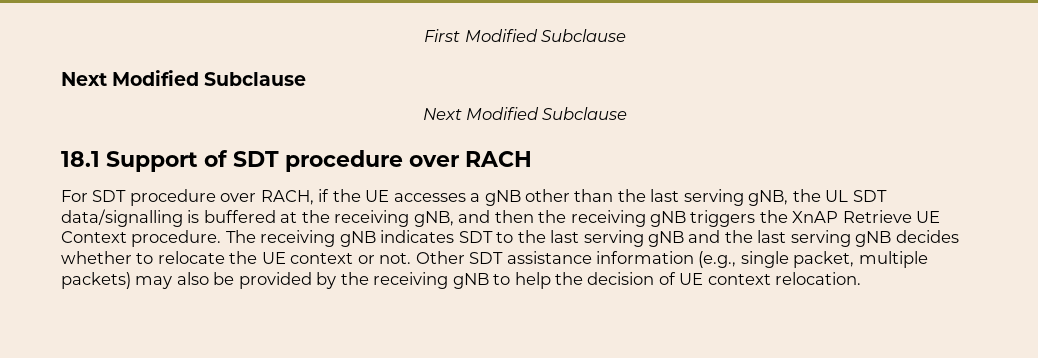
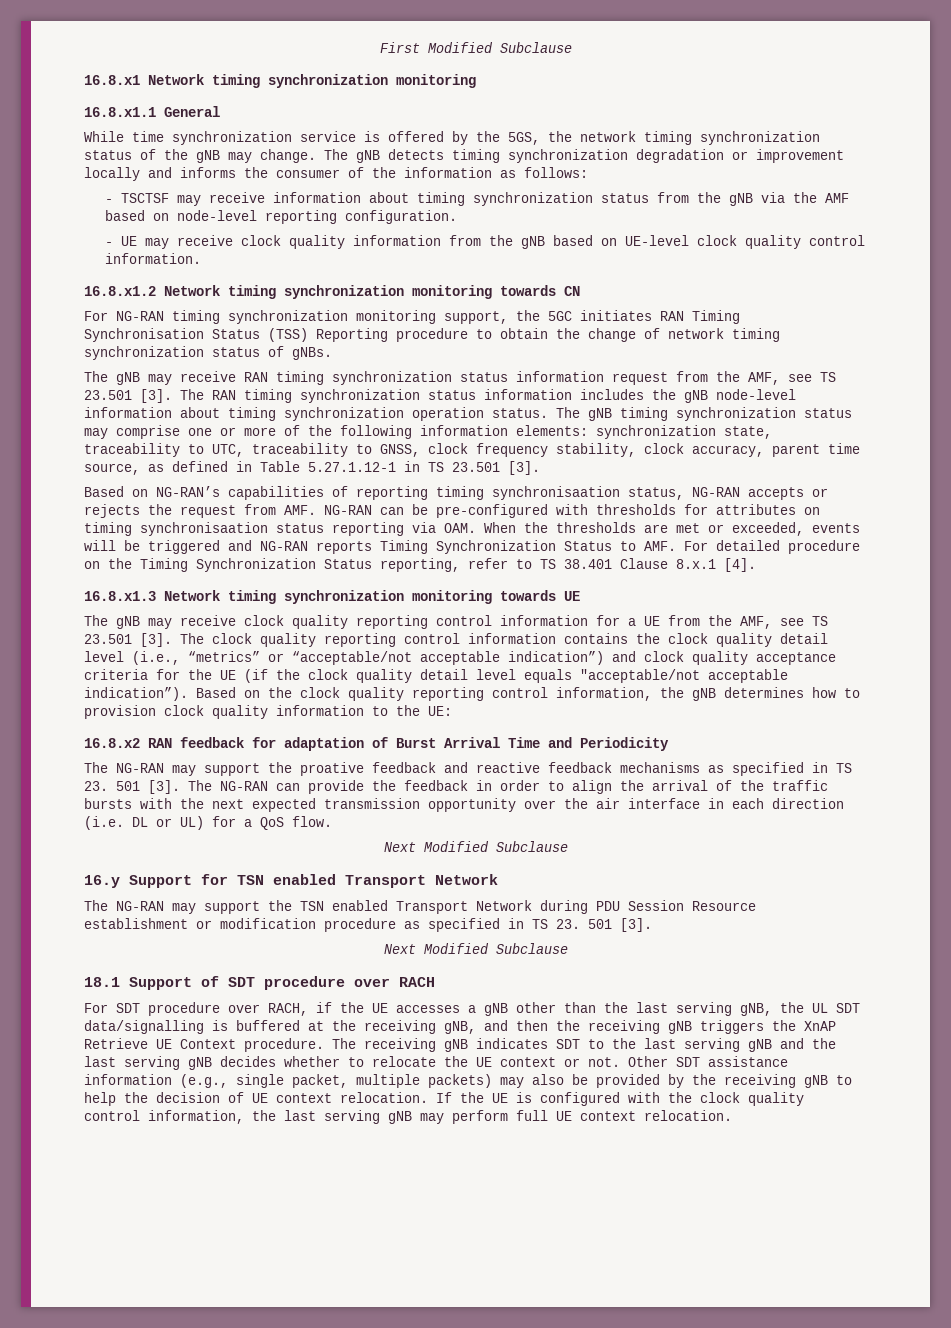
[61,70,307,86] Next Modified Subclause -> [84,74,476,88] [84,106,220,117] [84,131,820,145] [84,149,844,163] [84,167,588,181] [105,192,850,206] [105,210,458,224] [105,235,866,249] [105,253,202,264] [84,285,580,299] [84,310,740,324] [84,328,780,342] [84,346,332,360] [84,371,836,385] [84,389,796,403] [84,407,852,421] [84,425,772,439] [84,443,860,457] [84,461,540,475] [84,486,828,500] [84,504,820,518] [84,522,860,536] [84,540,860,554] [84,558,756,572] [84,590,580,604] [84,615,828,629] [84,633,828,647] [84,651,836,665] [84,669,788,683] [84,687,860,701] [84,705,452,719] [84,737,669,751] [84,762,852,776] [84,780,828,794] [84,798,844,812] [84,816,332,830] [383,841,568,852] [84,874,498,888] [84,900,756,914] [84,918,652,932] 16.8.x1 Network timing synchronization monitoring // 16.8.x1.1 General // While time synchronization service is offered by the 5GS, the network timing synchronization status of the gNB may change. The gNB detects timing synchronization degradation or improvement locally and informs the consumer of the information as follows: // - TSCTSF may receive information about timing synchronization status from the gNB via the AMF based on node-level reporting configuration. // - UE may receive clock quality information from the gNB based on UE-level clock quality control information. // 16.8.x1.2 Network timing synchronization monitoring towards CN // For NG-RAN timing synchronization monitoring support, the 5GC initiates RAN Timing Synchronisation Status (TSS) Reporting procedure to obtain the change of network timing synchronization status of gNBs. // The gNB may receive RAN timing synchronization status information request from the AMF, see TS 23.501 [3]. The RAN timing synchronization status information includes the gNB node-level information about timing synchronization operation status. The gNB timing synchronization status may comprise one or more of the following information elements: synchronization state, traceability to UTC, traceability to GNSS, clock frequency stability, clock accuracy, parent time source, as defined in Table 5.27.1.12-1 in TS 23.501 [3]. // Based on NG-RAN’s capabilities of reporting timing synchronisaation status, NG-RAN accepts or rejects the request from AMF. NG-RAN can be pre-configured with thresholds for attributes on timing synchronisaation status reporting via OAM. When the thresholds are met or exceeded, events will be triggered and NG-RAN reports Timing Synchronization Status to AMF. For detailed procedure on the Timing Synchronization Status reporting, refer to TS 38.401 Clause 8.x.1 [4]. // 16.8.x1.3 Network timing synchronization monitoring towards UE // The gNB may receive clock quality reporting control information for a UE from the AMF, see TS 23.501 [3]. The clock quality reporting control information contains the clock quality detail level (i.e., “metrics” or “acceptable/not acceptable indication”) and clock quality acceptance criteria for the UE (if the clock quality detail level equals "acceptable/not acceptable indication”). Based on the clock quality reporting control information, the gNB determines how to provision clock quality information to the UE: // 16.8.x2 RAN feedback for adaptation of Burst Arrival Time and Periodicity // The NG-RAN may support the proative feedback and reactive feedback mechanisms as specified in TS 23. 501 [3]. The NG-RAN can provide the feedback in order to align the arrival of the traffic bursts with the next expected transmission opportunity over the air interface in each direction (i.e. DL or UL) for a QoS flow. // Next Modified Subclause // 16.y Support for TSN enabled Transport Network // The NG-RAN may support the TSN enabled Transport Network during PDU Session Resource establishment or modification procedure as specified in TS 23. 501 [3].
(862, 278) none -> [436,1092,804,1106] [84,1110,732,1124] If the UE is configured with the clock quality control information, the last serving gNB may perform full UE context relocation.

